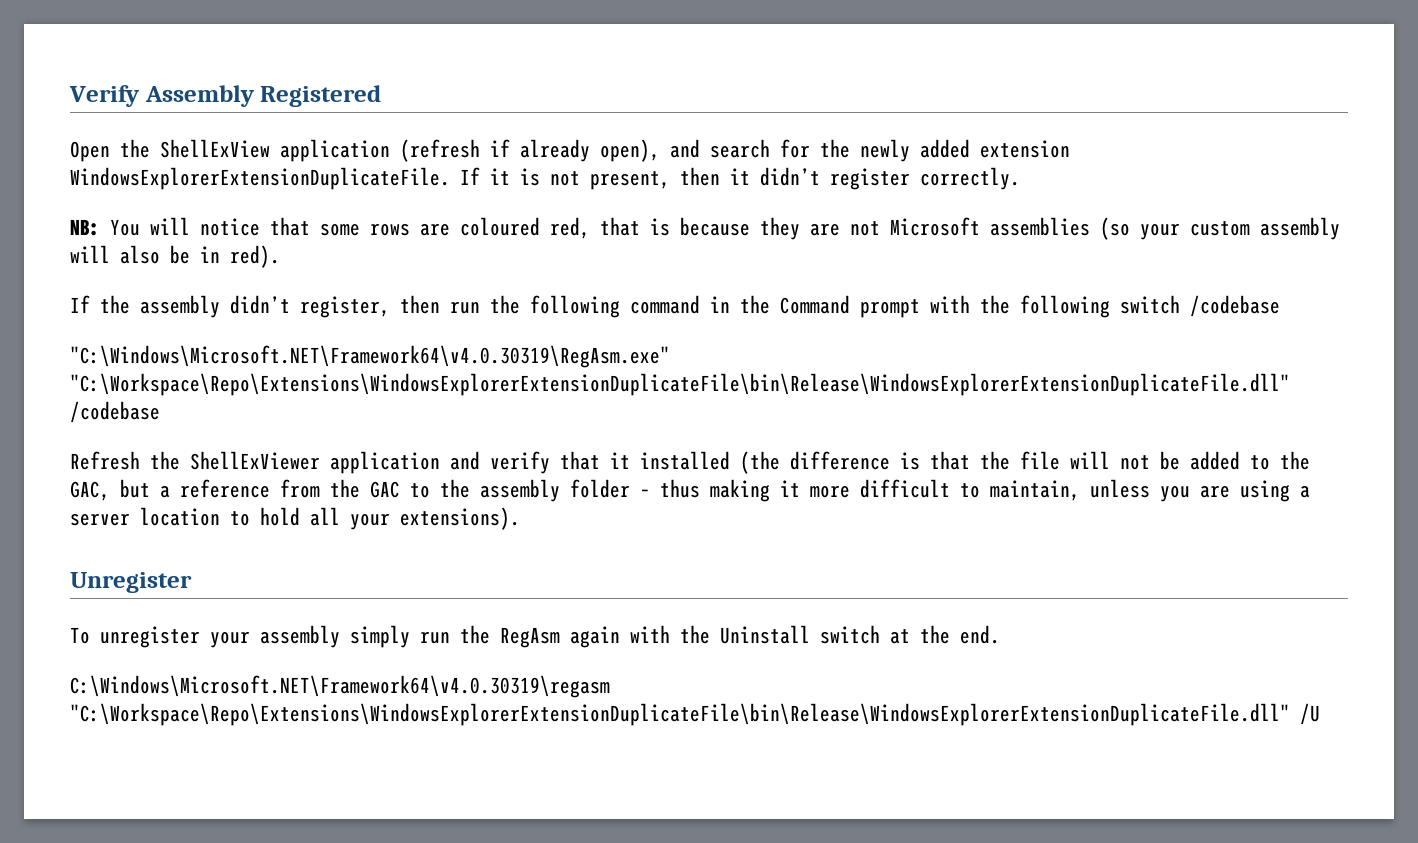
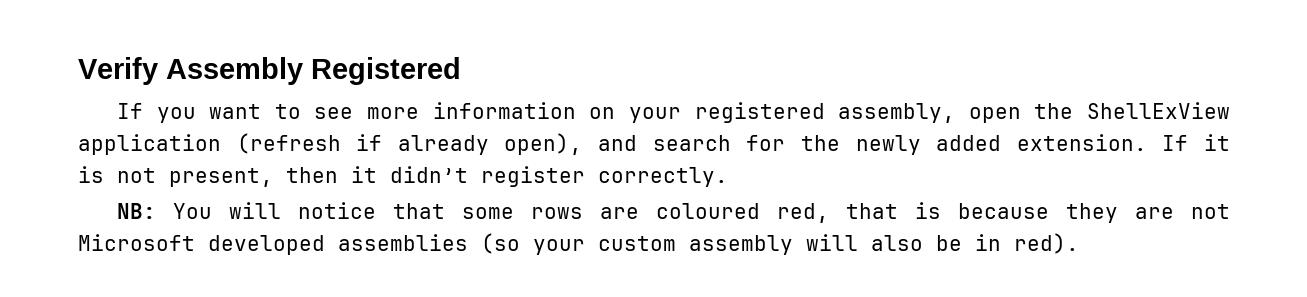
[70,141,110,162] Open -> [117,102,1021,123] If you want to see more information on your registered assembly, open
[980,140,1070,158] [70,167,450,190] extension WindowsExplorerExtensionDuplicateFile. -> [1016,134,1147,151] extension.
(980, 226) none -> [208,235,325,255] developed
[70,295,1280,318] [70,345,670,368] [70,373,1290,396] [70,401,160,423] [70,451,1310,474] [70,479,1310,502] [70,507,520,530] [70,572,192,593] [70,625,1000,648] [70,675,610,698] [70,703,1320,726] // If the assembly didn’t register, then run the following command in the Command prompt with the following switch /codebase // "C:\Windows\Microsoft.NET\Framework64\v4.0.30319\RegAsm.exe" "C:\Workspace\Repo\Extensions\WindowsExplorerExtensionDuplicateFile\bin\Release\WindowsExplorerExtensionDuplicateFile.dll" /codebase // Refresh the ShellExViewer application and verify that it installed (the difference is that the file will not be added to the GAC, but a reference from the GAC to the assembly folder – thus making it more difficult to maintain, unless you are using a server location to hold all your extensions). // Unregister // To unregister your assembly simply run the RegAsm again with the Uninstall switch at the end. // C:\Windows\Microsoft.NET\Framework64\v4.0.30319\regasm "C:\Workspace\Repo\Extensions\WindowsExplorerExtensionDuplicateFile\bin\Release\WindowsExplorerExtensionDuplicateFile.dll" /U -> (1079, 243) none

